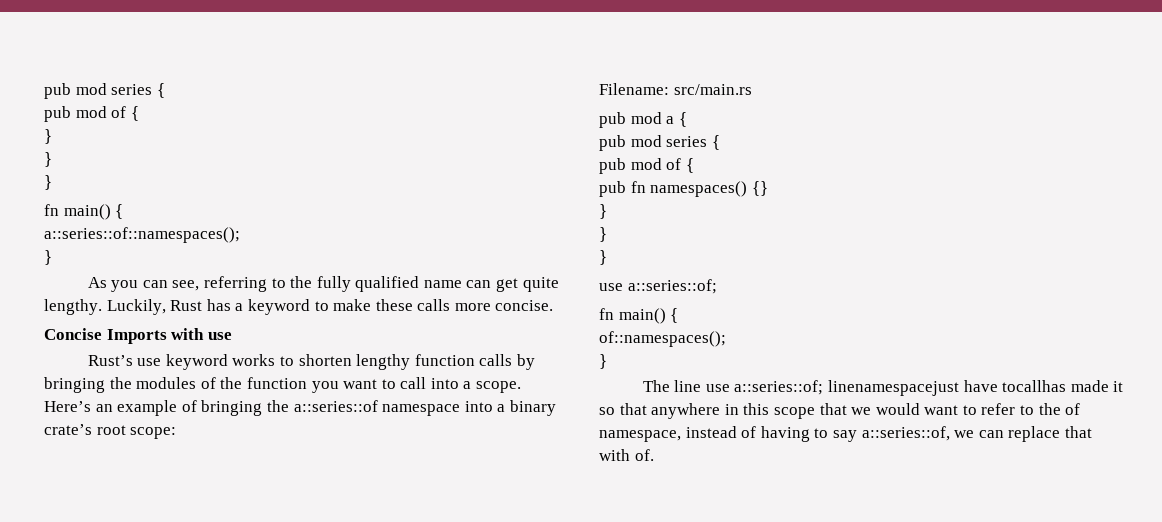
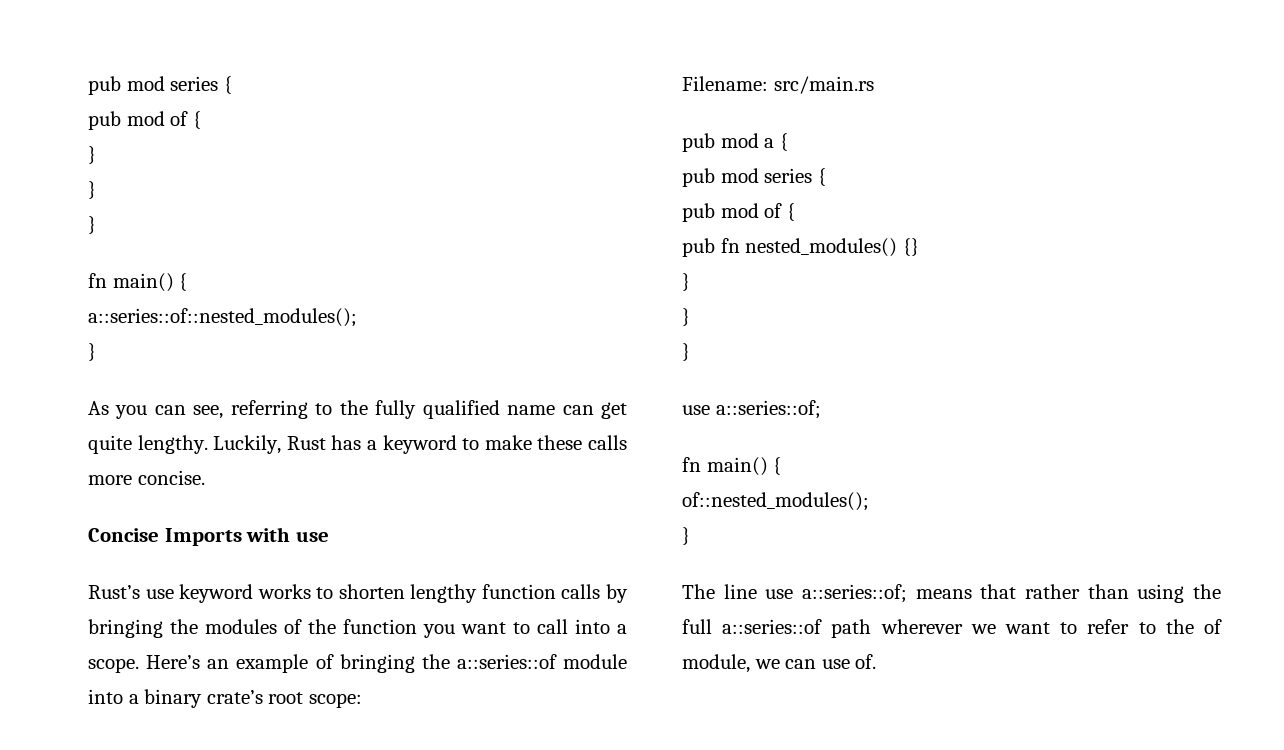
[44,227,240,243] a::series::of::namespaces(); -> [88,308,357,327] a::series::of::nested_modules();
[382,404,461,416] namespace -> [563,654,627,669] module
[650,181,748,197] namespaces() -> [745,238,898,257] nested_modules()
[599,331,726,347] of::namespaces(); -> [682,492,869,511] of::nested_modules();
[827,380,1124,396] [599,403,920,419] linenamespacejust have tocallhas made it so that anywhere in this scope that we would -> [915,584,1221,603] [682,619,996,638] means that rather than using the full a::series::of path wherever we
[599,426,1092,442] [599,449,630,461] namespace, instead of having to say a::series::of, we can replace that with -> [682,654,850,673] module, we can use

